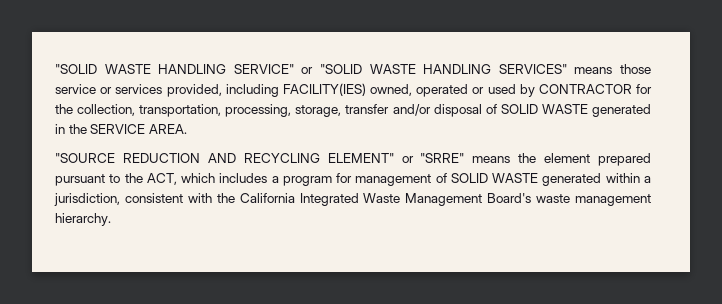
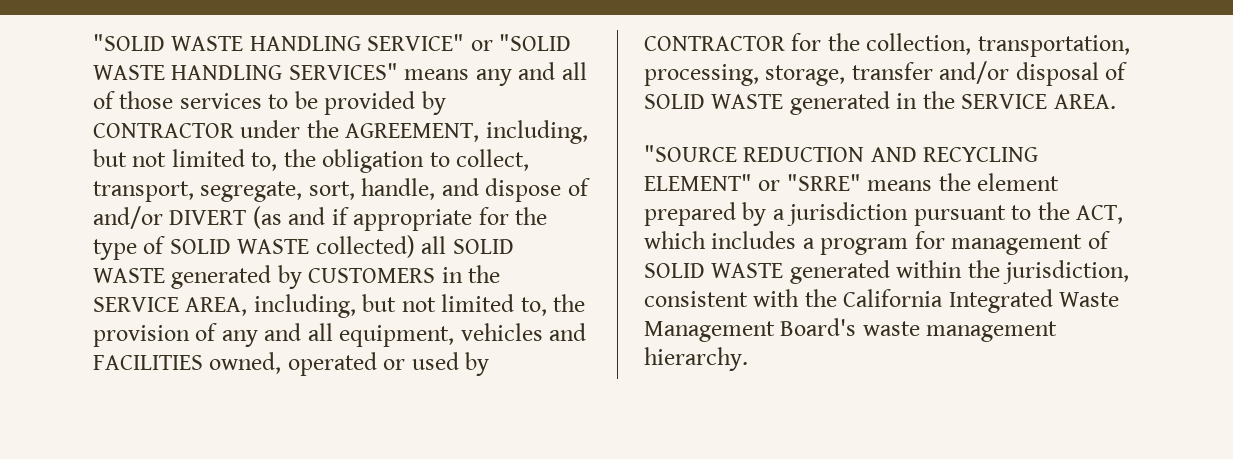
[620,64,652,74] [55,83,366,97] those service or services provided, including FACILITY(IES) -> [475,62,587,86] [93,91,446,115] [93,120,588,144] [93,149,530,173] [93,178,590,202] [93,206,548,231] [93,235,514,260] [93,265,501,289] [93,294,586,318] [93,323,587,347] [93,355,203,370] any and all of those services to be provided by CONTRACTOR under the AGREEMENT, including, but not limited to, the obligation to collect, transport, segregate, sort, handle, and dispose of and/or DIVERT (as and if appropriate for the type of SOLID WASTE collected) all SOLID WASTE generated by CUSTOMERS in the SERVICE AREA, including, but not limited to, the provision of any and all equipment, vehicles and FACILITIES
(651, 159) none -> [742,202,909,226] by a jurisdiction
[643,176,651,183] a -> [967,260,1000,278] the

